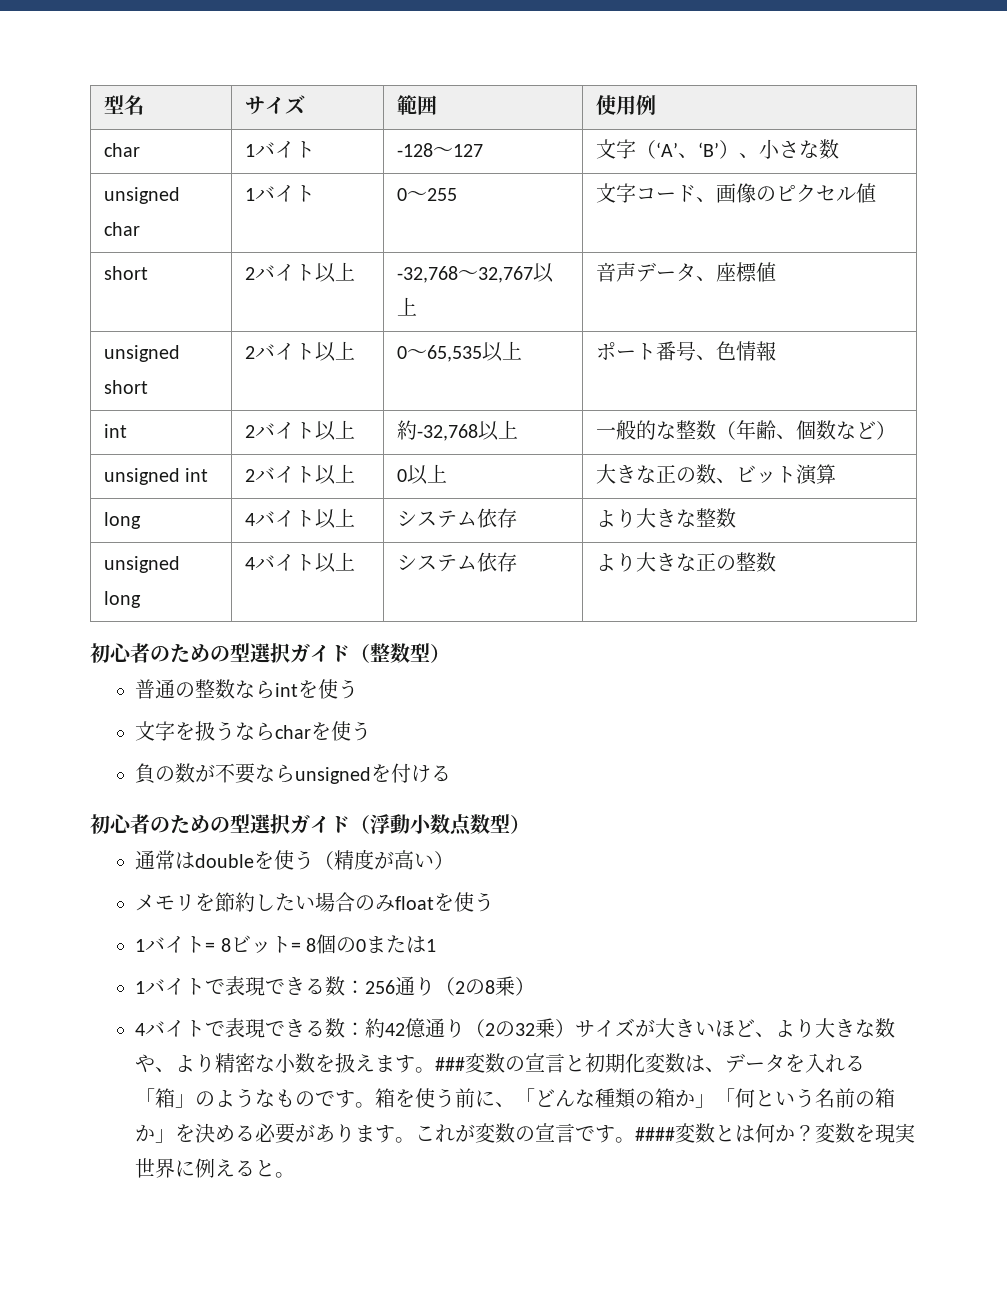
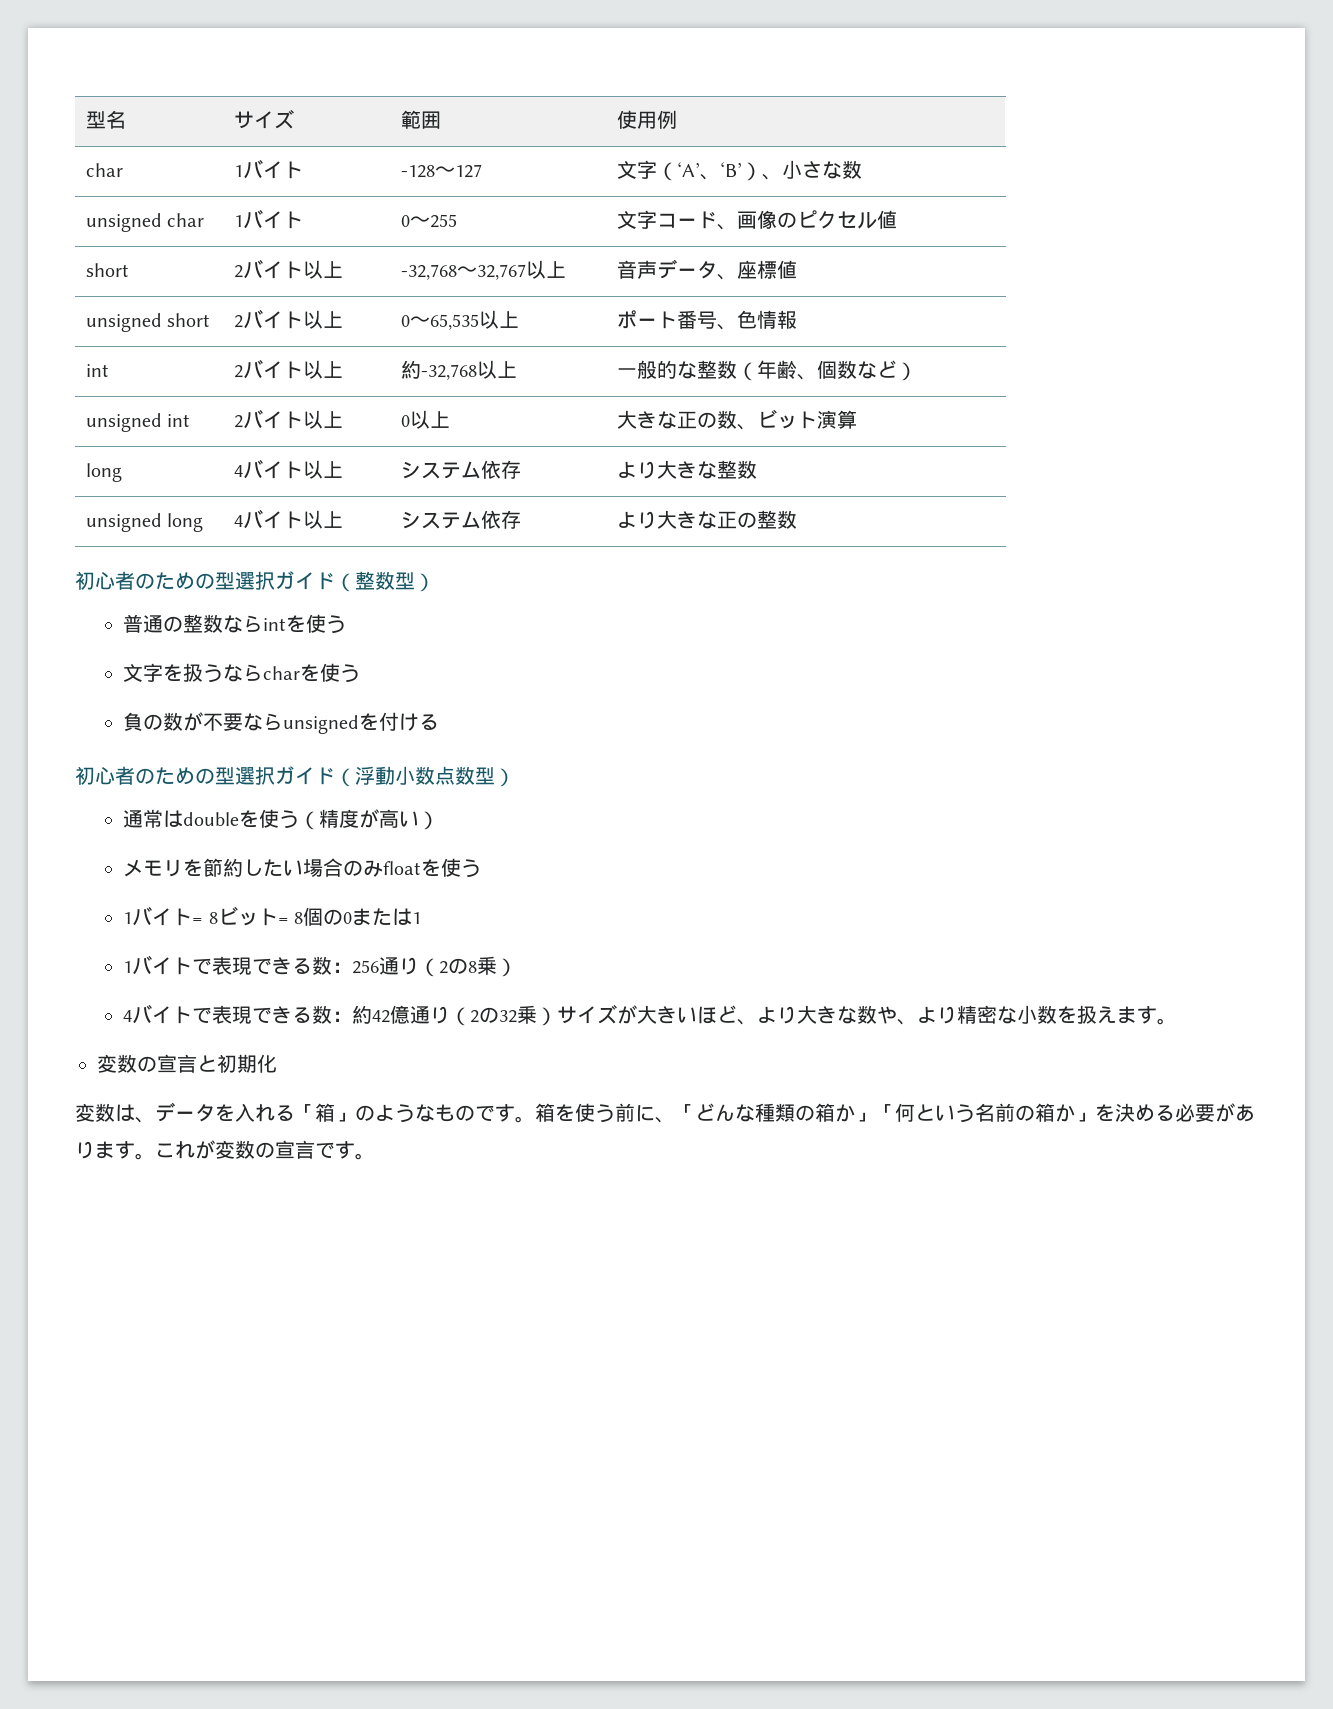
[435,1057,466,1071] ### -> (1178, 1021) //
(646, 1063) none -> (277, 1063) //
[635,1123,916,1143] [135,1158,296,1178] ####変数とは何か？変数を現実世界に例えると。 -> (375, 1156) none

